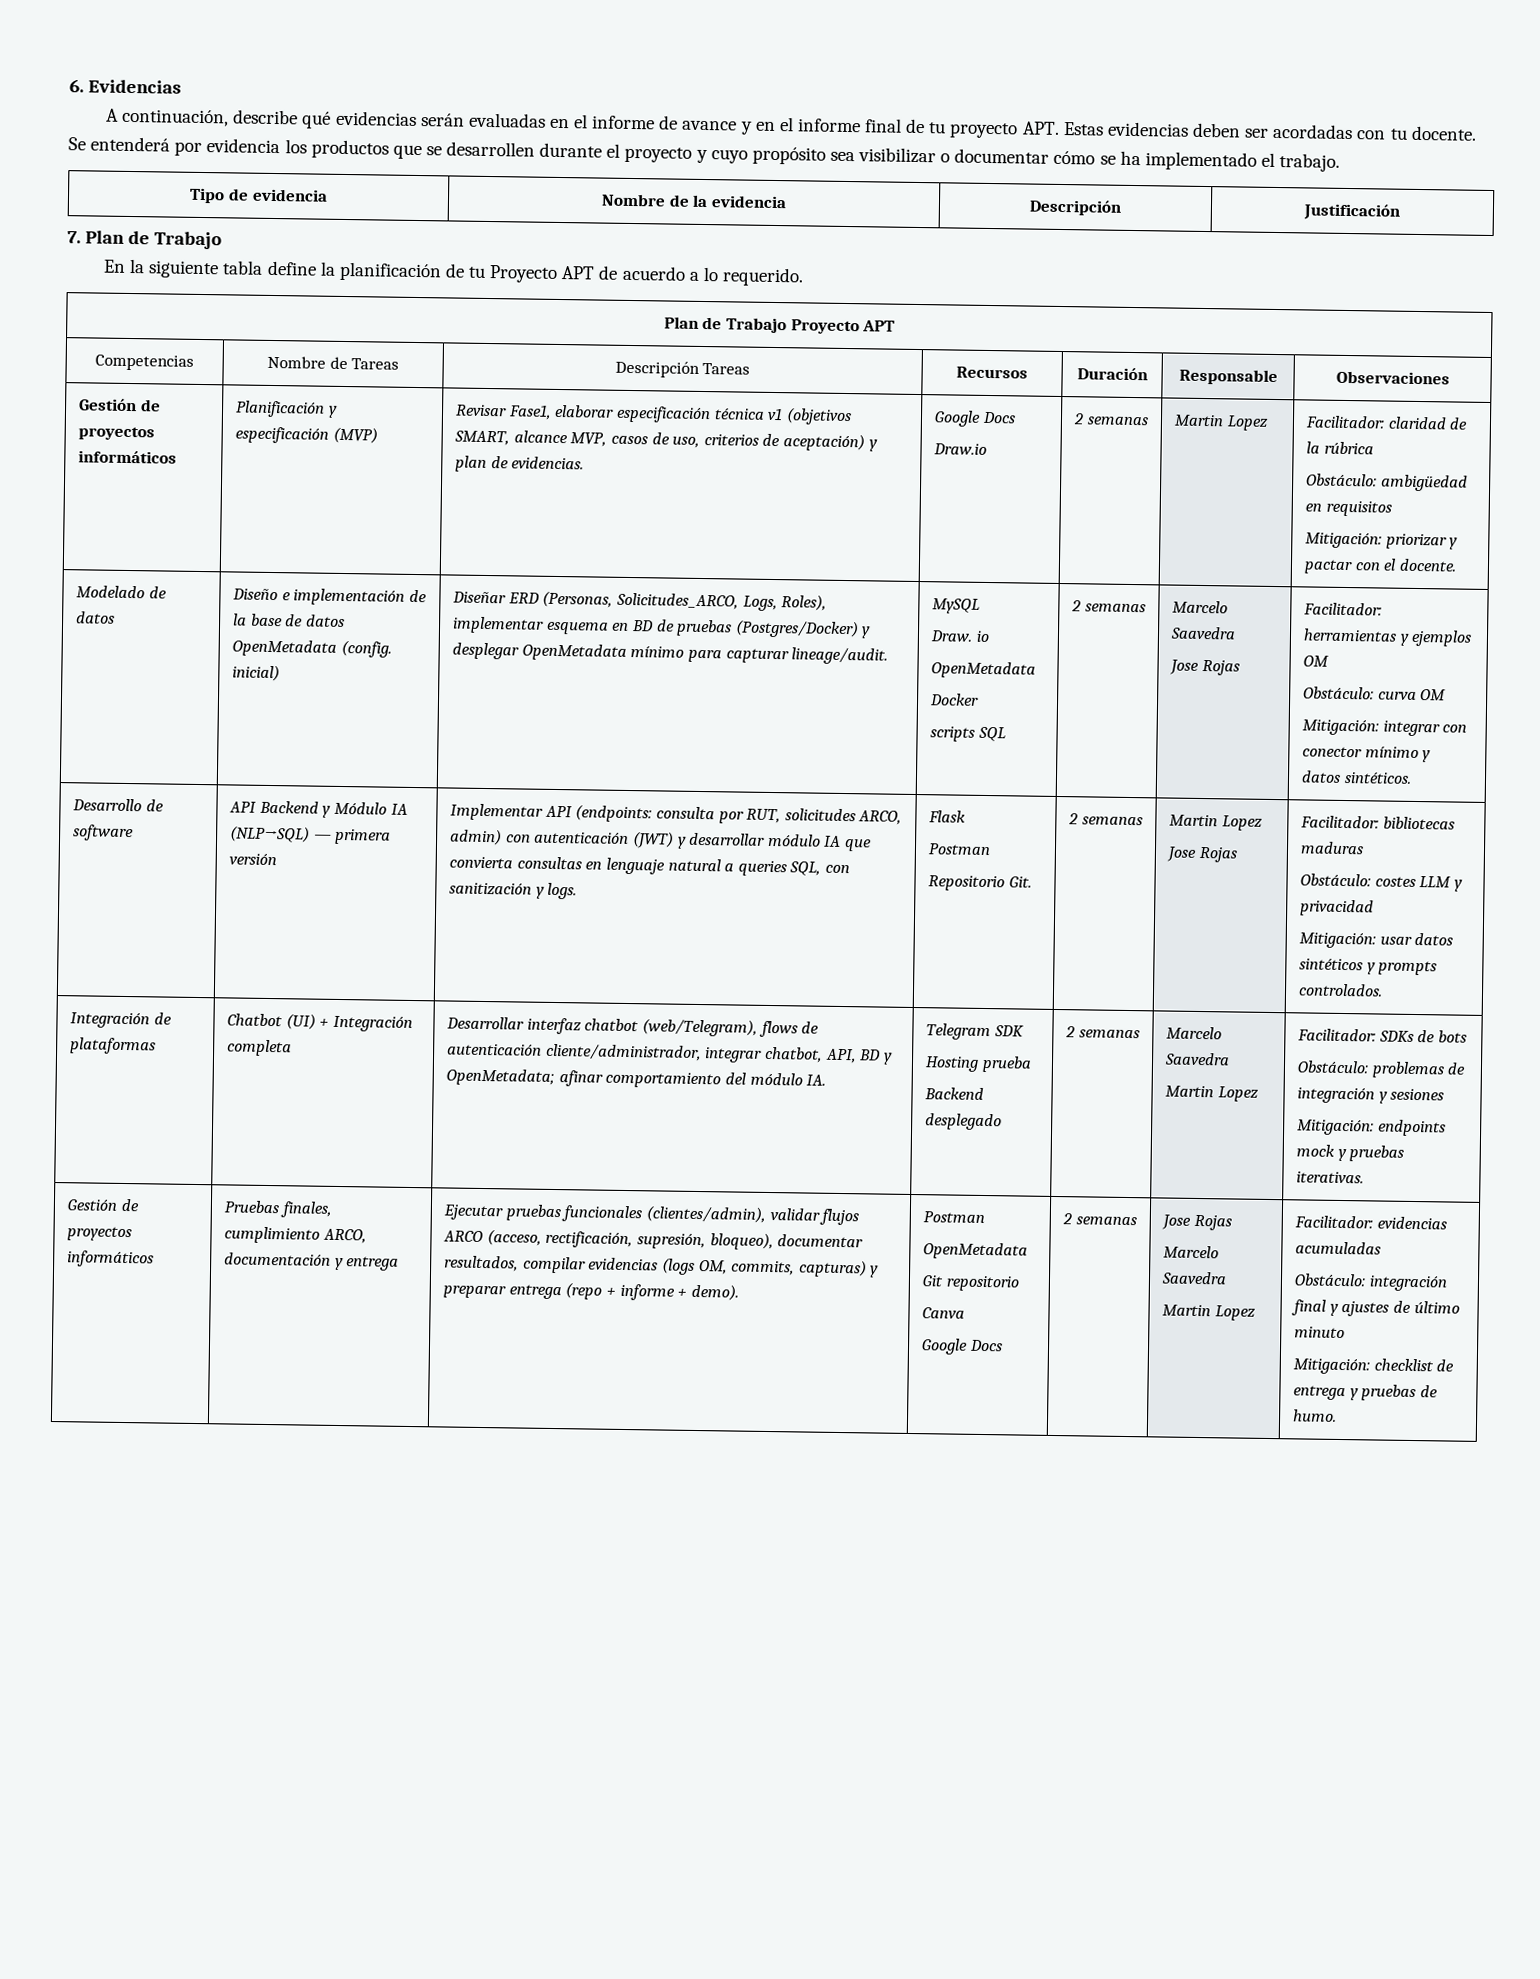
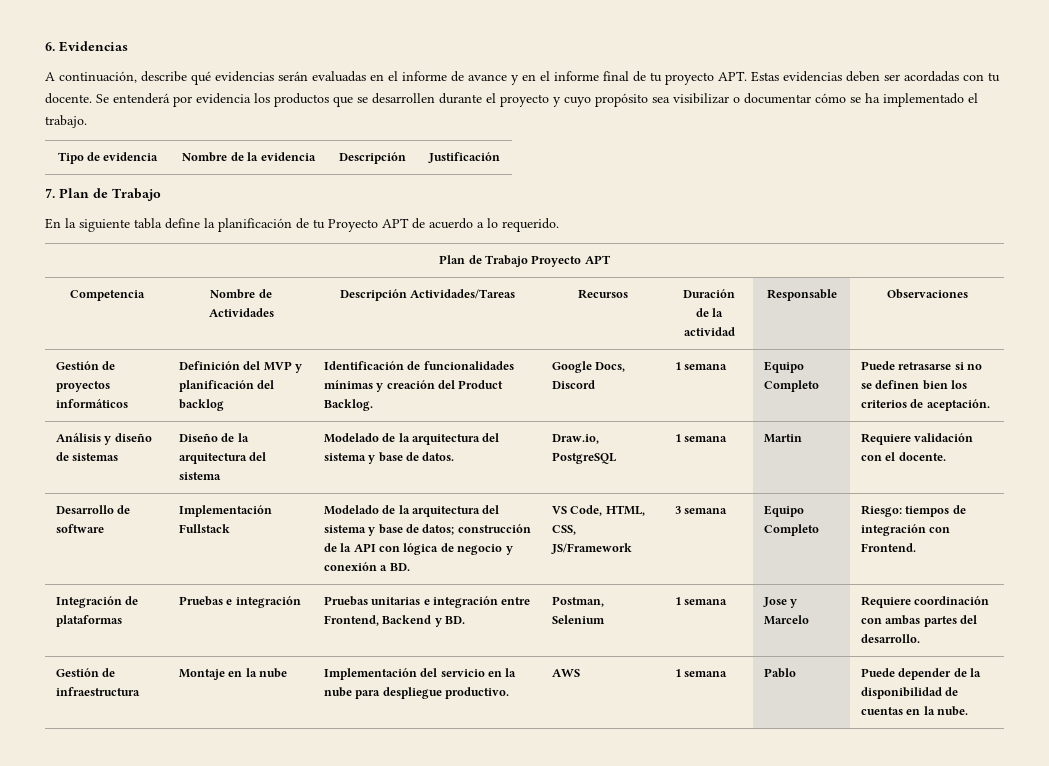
[95,354,194,371] [266,355,400,370] [614,360,751,378] Competencias | Nombre de Tareas | Descripción Tareas -> [70,290,145,301] [210,289,272,299] [208,308,274,317] [339,289,516,301] Competencia | Nombre de Actividades | Descripción Actividades/Tareas
(1148, 374) none -> [695,308,724,317] [683,327,735,336] de la actividad
[235,400,338,418] [235,426,378,444] [455,404,852,426] [454,430,878,452] [455,455,585,473] [934,410,1016,427] [933,443,988,455] [1073,413,1149,426] [1174,414,1269,431] [1305,415,1469,430] [1306,441,1374,455] [1306,473,1468,492] [1305,500,1392,517] [1305,532,1459,550] [1304,558,1457,575] [76,585,167,599] [76,611,116,624] [232,588,427,606] [233,613,345,628] [232,639,392,658] [232,664,281,682] [452,590,828,612] [452,616,872,639] [452,642,889,665] [932,598,981,614] [930,630,990,643] [931,661,1037,679] [929,693,980,706] [930,726,1006,742] [1071,600,1146,613] [1172,600,1229,614] [1170,626,1237,640] [1169,659,1240,676] [1303,602,1383,616] [1303,628,1473,647] [1303,655,1330,667] [1303,686,1447,701] [1302,719,1468,737] [1302,746,1432,763] [1301,770,1412,784] [72,798,164,812] [73,824,135,842] [229,800,408,818] [230,825,392,845] [229,853,278,866] [450,803,903,825] [449,828,872,852] [449,856,850,877] [449,882,578,900] [928,810,967,823] [928,843,992,856] [928,875,1032,892] [1068,813,1143,826] [1169,814,1263,831] [1166,846,1238,863] [1300,815,1455,830] [1300,841,1365,855] [1300,873,1463,892] [1300,899,1375,917] [1299,932,1454,949] [1299,958,1438,976] [1298,983,1384,997] [70,1012,172,1029] [70,1037,157,1055] [227,1013,413,1033] [227,1039,293,1057] [446,1016,820,1038] [447,1043,893,1065] [446,1068,827,1089] [926,1023,1024,1041] [925,1055,1032,1073] [924,1087,985,1101] [925,1113,1003,1131] [1065,1026,1140,1039] [1166,1026,1223,1040] [1164,1052,1231,1066] [1165,1085,1259,1102] [1297,1028,1467,1043] [1297,1060,1467,1079] [1297,1087,1445,1104] [1297,1119,1446,1137] [1296,1144,1405,1162] [1296,1171,1365,1184] [67,1198,140,1212] [67,1226,133,1242] [67,1250,155,1268] [224,1200,332,1218] [224,1226,367,1244] [224,1252,400,1271] [443,1204,860,1226] [443,1229,864,1251] [444,1255,880,1278] [443,1282,739,1301] [923,1211,986,1224] [923,1242,1029,1260] [922,1275,1020,1292] [922,1307,966,1319] [921,1338,1003,1355] [1062,1213,1137,1226] [1161,1214,1232,1231] [1163,1245,1220,1259] [1161,1271,1228,1285] [1162,1304,1256,1321] [1294,1215,1447,1230] [1295,1241,1382,1255] [1294,1273,1448,1292] [1291,1299,1460,1317] [1294,1326,1346,1339] [1293,1358,1455,1375] [1293,1384,1438,1402] [1293,1409,1338,1422] Planificación y especificación (MVP) | Revisar Fase1, elaborar especificación técnica v1 (objetivos SMART, alcance MVP, casos de uso, criterios de aceptación) y plan de evidencias. | Google Docs // Draw.io | 2 semanas | Martin Lopez | Facilitador: claridad de la rúbrica // Obstáculo: ambigüedad en requisitos // Mitigación: priorizar y pactar con el docente. // Modelado de datos | Diseño e implementación de la base de datos OpenMetadata (config. inicial) | Diseñar ERD (Personas, Solicitudes_ARCO, Logs, Roles), implementar esquema en BD de pruebas (Postgres/Docker) y desplegar OpenMetadata mínimo para capturar lineage/audit. | MySQL // Draw. io // OpenMetadata // Docker // scripts SQL | 2 semanas | Marcelo Saavedra // Jose Rojas | Facilitador: herramientas y ejemplos OM // Obstáculo: curva OM // Mitigación: integrar con conector mínimo y datos sintéticos. // Desarrollo de software | API Backend y Módulo IA (NLP→SQL) — primera versión | Implementar API (endpoints: consulta por RUT, solicitudes ARCO, admin) con autenticación (JWT) y desarrollar módulo IA que convierta consultas en lenguaje natural a queries SQL, con sanitización y logs. | Flask // Postman // Repositorio Git. | 2 semanas | Martin Lopez // Jose Rojas | Facilitador: bibliotecas maduras // Obstáculo: costes LLM y privacidad // Mitigación: usar datos sintéticos y prompts controlados. // Integración de plataformas | Chatbot (UI) + Integración completa | Desarrollar interfaz chatbot (web/Telegram), flows de autenticación cliente/administrador, integrar chatbot, API, BD y OpenMetadata; afinar comportamiento del módulo IA. | Telegram SDK // Hosting prueba // Backend desplegado | 2 semanas | Marcelo Saavedra // Martin Lopez | Facilitador: SDKs de bots // Obstáculo: problemas de integración y sesiones // Mitigación: endpoints mock y pruebas iterativas. // Gestión de proyectos informáticos | Pruebas finales, cumplimiento ARCO, documentación y entrega | Ejecutar pruebas funcionales (clientes/admin), validar flujos ARCO (acceso, rectificación, supresión, bloqueo), documentar resultados, compilar evidencias (logs OM, commits, capturas) y preparar entrega (repo + informe + demo). | Postman // OpenMetadata // Git repositorio // Canva // Google Docs | 2 semanas | Jose Rojas // Marcelo Saavedra // Martin Lopez | Facilitador: evidencias acumuladas // Obstáculo: integración final y ajustes de último minuto // Mitigación: checklist de entrega y pruebas de humo. -> [178,361,303,373] [178,380,275,392] [178,399,224,411] [323,361,514,370] [323,380,504,392] [323,399,373,411] [551,361,626,373] [551,380,595,389] [674,362,728,370] [763,361,804,373] [763,380,819,392] [860,361,983,370] [860,380,968,390] [860,399,990,411] [55,433,152,445] [55,452,119,461] [178,433,249,442] [178,452,267,464] [178,472,221,480] [323,433,500,445] [323,452,455,464] [551,434,599,444] [551,452,616,464] [674,434,728,442] [763,434,802,443] [860,433,974,445] [860,452,946,461] [55,505,131,514] [55,524,104,533] [178,505,272,517] [178,524,230,533] [323,505,500,517] [323,524,531,536] [323,543,513,555] [323,562,410,571] [551,505,645,516] [551,525,576,535] [550,543,632,554] [674,506,728,514] [763,505,804,517] [763,524,819,536] [860,505,966,517] [860,524,951,536] [860,543,916,552] [55,596,139,608] [55,615,122,627] [178,596,301,608] [323,596,531,608] [323,615,466,627] [551,596,604,607] [551,615,605,624] [674,597,728,605] [762,597,798,608] [763,615,809,625] [860,596,990,608] [860,615,978,627] [860,634,920,643] [55,668,116,677] [55,687,140,696] [178,668,288,680] [323,668,517,680] [323,687,510,699] [551,669,580,677] [674,669,728,677] [763,668,796,678] [860,668,982,680] [860,687,959,699] [860,706,969,716] Definición del MVP y planificación del backlog | Identificación de funcionalidades mínimas y creación del Product Backlog. | Google Docs, Discord | 1 semana | Equipo Completo | Puede retrasarse si no se definen bien los criterios de aceptación. // Análisis y diseño de sistemas | Diseño de la arquitectura del sistema | Modelado de la arquitectura del sistema y base de datos. | Draw.io, PostgreSQL | 1 semana | Martin | Requiere validación con el docente. // Desarrollo de software | Implementación Fullstack | Modelado de la arquitectura del sistema y base de datos; construcción de la API con lógica de negocio y conexión a BD. | VS Code, HTML, CSS, JS/Framework | 3 semana | Equipo Completo | Riesgo: tiempos de integración con Frontend. // Integración de plataformas | Pruebas e integración | Pruebas unitarias e integración entre Frontend, Backend y BD. | Postman, Selenium | 1 semana | Jose y Marcelo | Requiere coordinación con ambas partes del desarrollo. // Gestión de infraestructura | Montaje en la nube | Implementación del servicio en la nube para despliegue productivo. | AWS | 1 semana | Pablo | Puede depender de la disponibilidad de cuentas en la nube.

